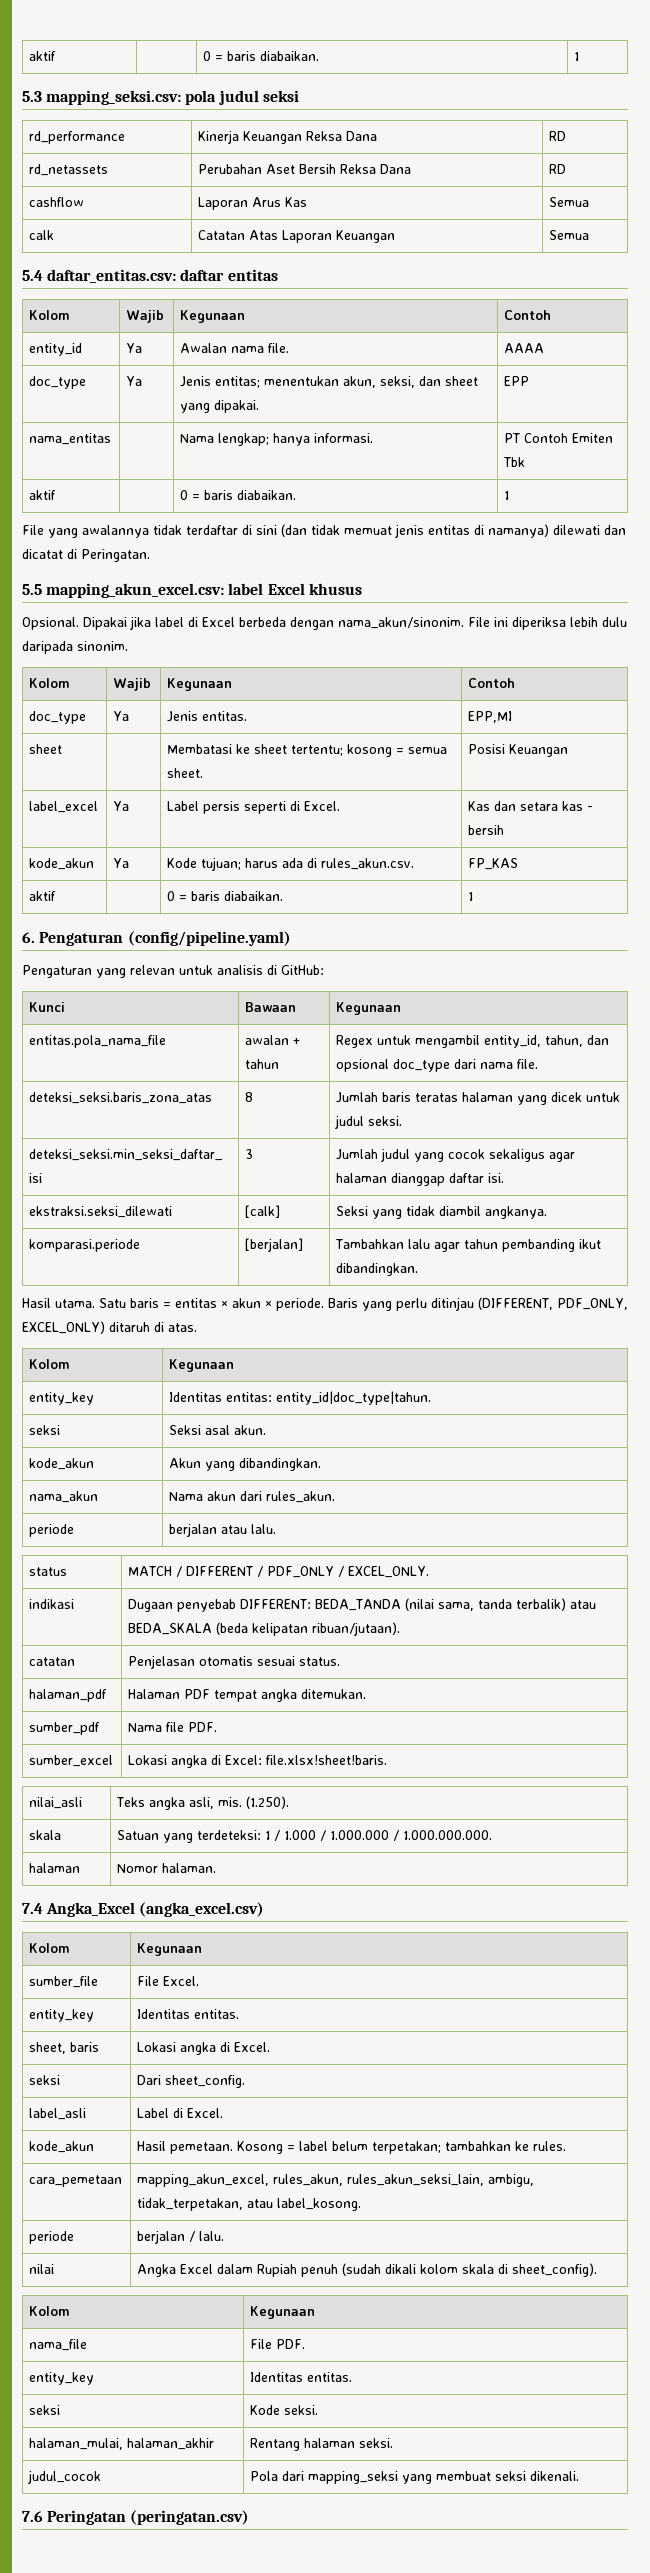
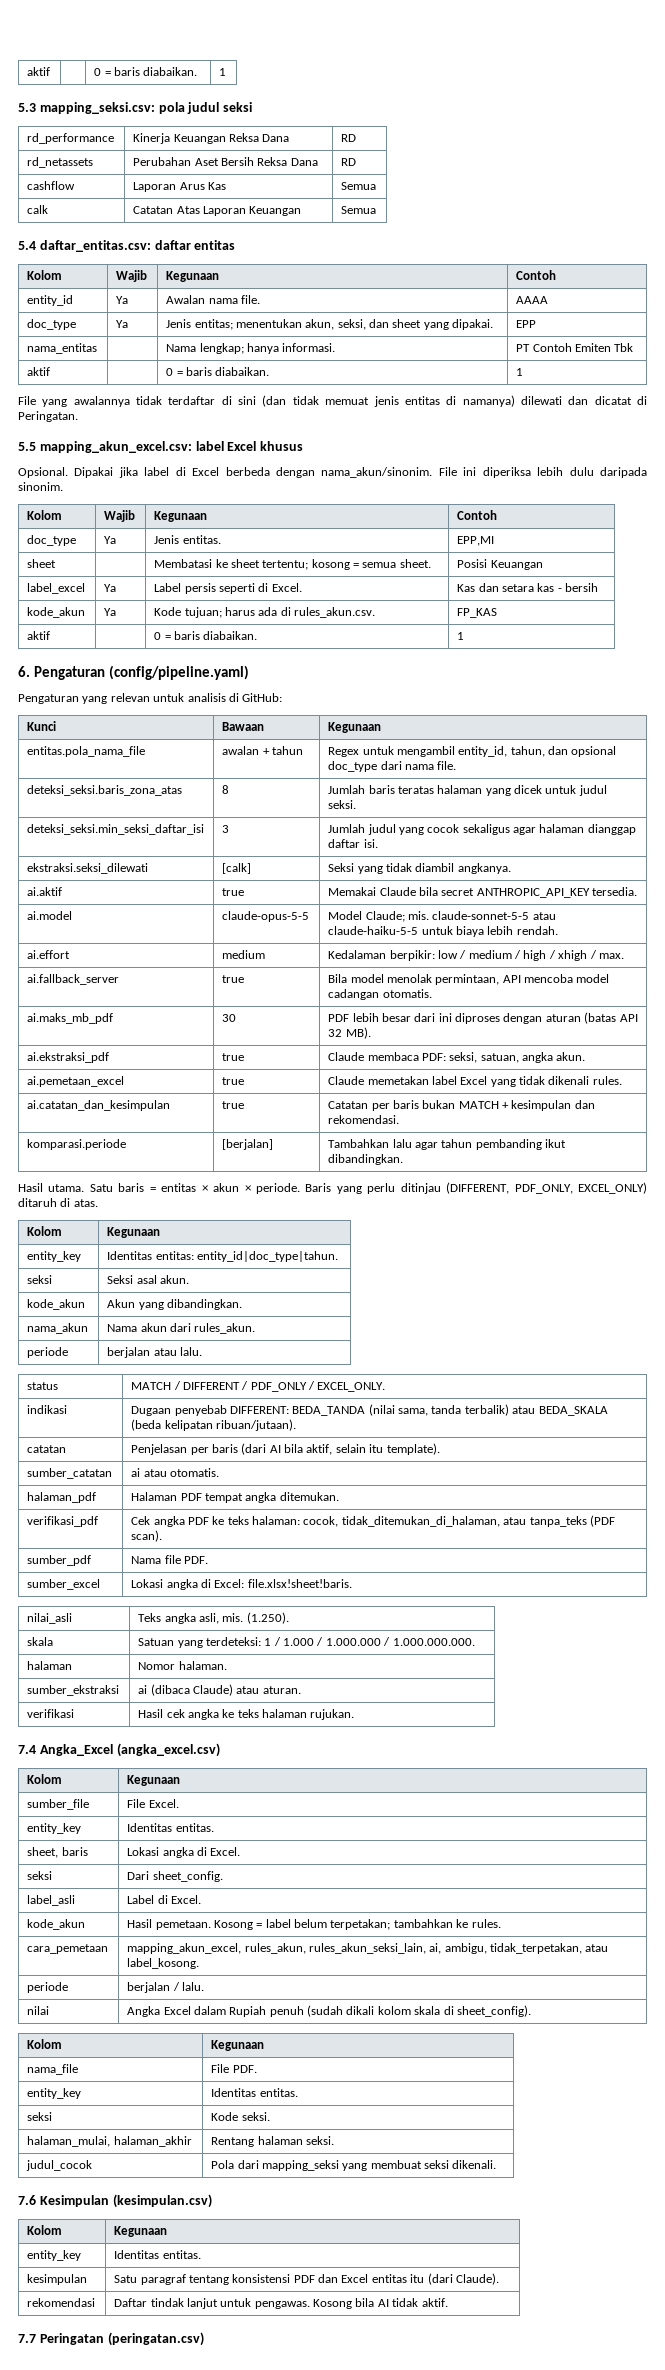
(548, 1212) none -> [27,887,63,896] [222,888,245,896] [328,887,638,898] [27,911,73,920] [222,911,310,922] [328,911,556,922] [328,926,558,937] [27,950,71,959] [222,950,266,959] [328,950,624,961] [27,974,120,985] [222,975,245,983] [328,974,610,985] [328,989,432,1000] [27,1013,114,1024] [222,1014,237,1022] [328,1012,638,1024] [328,1027,371,1039] [27,1052,110,1063] [222,1053,245,1061] [328,1052,586,1063] [27,1076,125,1087] [222,1077,245,1085] [328,1076,622,1087] [27,1100,171,1111] [222,1101,245,1109] [328,1100,595,1111] [328,1115,400,1124] // ai.aktif | true | Memakai Claude bila secret ANTHROPIC_API_KEY tersedia. // ai.model | claude-opus-5-5 | Model Claude; mis. claude-sonnet-5-5 atau claude-haiku-5-5 untuk biaya lebih rendah. // ai.effort | medium | Kedalaman berpikir: low / medium / high / xhigh / max. // ai.fallback_server | true | Bila model menolak permintaan, API mencoba model cadangan otomatis. // ai.maks_mb_pdf | 30 | PDF lebih besar dari ini diproses dengan aturan (batas API 32 MB). // ai.ekstraksi_pdf | true | Claude membaca PDF: seksi, satuan, angka akun. // ai.pemetaan_excel | true | Claude memetakan label Excel yang tidak dikenali rules. // ai.catatan_dan_kesimpulan | true | Catatan per baris bukan MATCH + kesimpulan dan rekomendasi.
[199,1656,341,1666] otomatis sesuai status. -> [190,1443,440,1455] [27,1468,113,1479] [131,1468,219,1477] per baris (dari AI bila aktif, selain itu template). // sumber_catatan | ai atau otomatis.
(367, 1694) none -> [27,1516,99,1527] [131,1515,615,1527] [131,1530,163,1542] // verifikasi_pdf | Cek angka PDF ke teks halaman: cocok, tidak_ditemukan_di_halaman, atau tanpa_teks (PDF scan).
(217, 1868) none -> [27,1685,120,1696] [138,1684,301,1696] [27,1709,75,1718] [138,1709,355,1720] // sumber_ekstraksi | ai (dibaca Claude) atau aturan. // verifikasi | Hasil cek angka ke teks halaman rujukan.
(485, 2180) none -> [429,1943,442,1954] ai,
(43, 2516) none -> [39,2194,212,2208] [27,2225,63,2235] [114,2226,168,2237] [27,2250,82,2261] [114,2250,201,2259] [27,2274,88,2285] [114,2273,499,2285] [27,2298,96,2307] [114,2298,448,2309] [18,2334,36,2343] Kesimpulan (kesimpulan.csv) // Kolom | Kegunaan // entity_key | Identitas entitas. // kesimpulan | Satu paragraf tentang konsistensi PDF dan Excel entitas itu (dari Claude). // rekomendasi | Daftar tindak lanjut untuk pengawas. Kosong bila AI tidak aktif. // 7.7

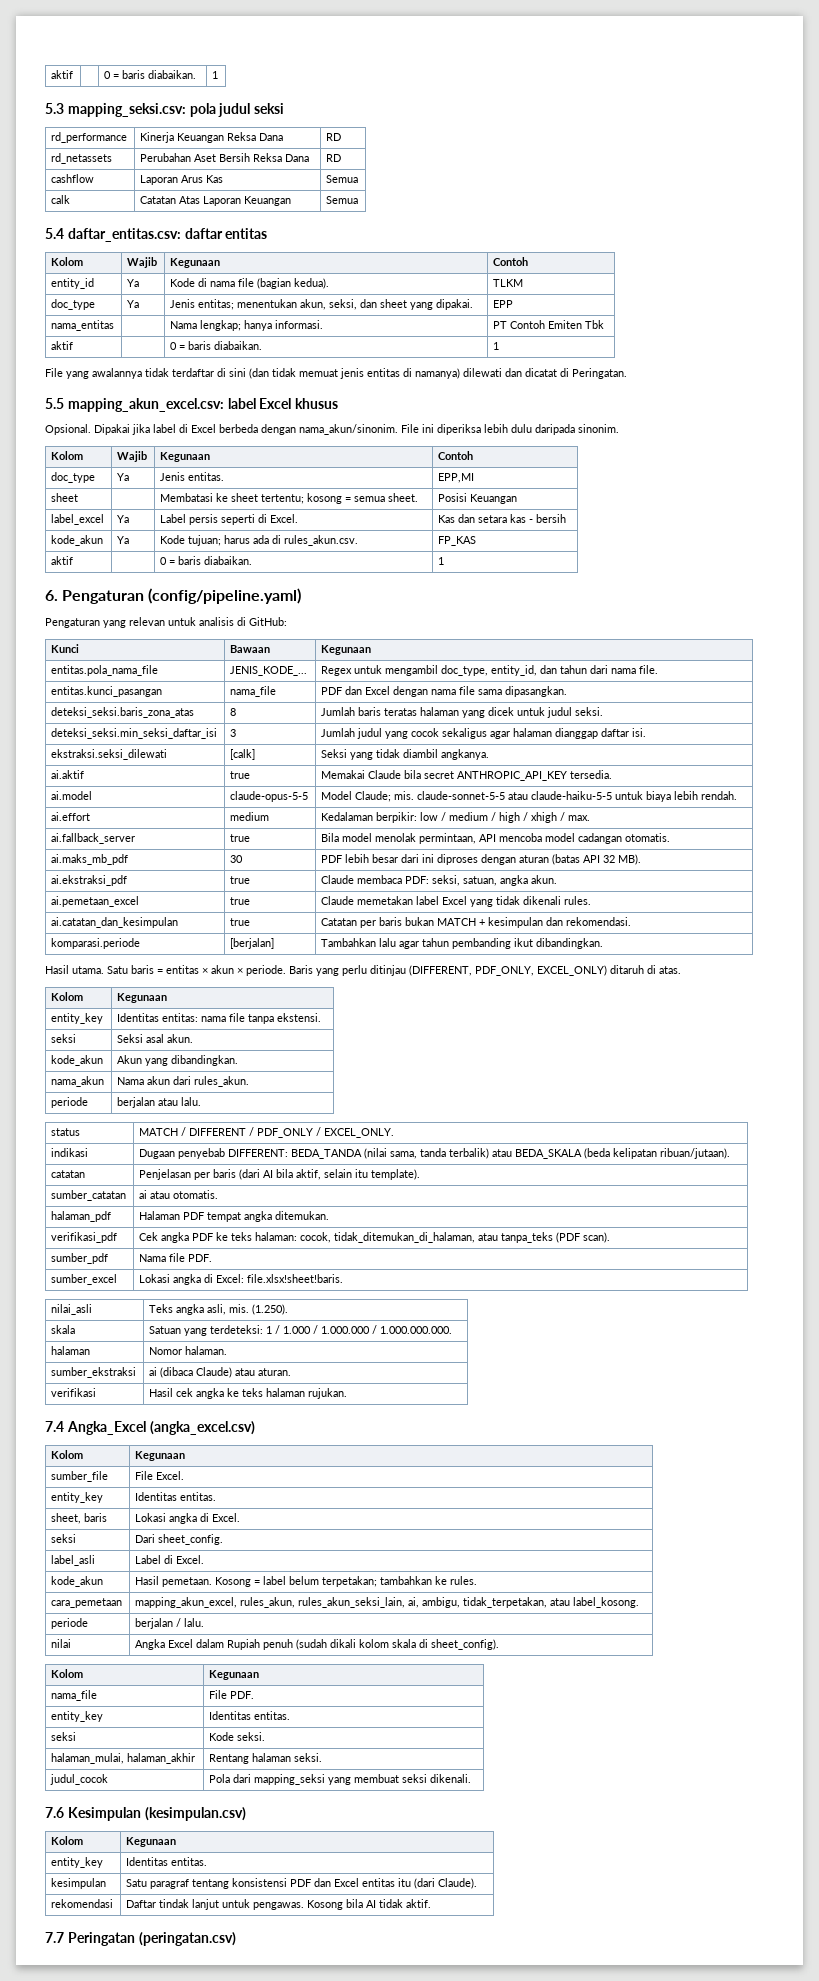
[166,295,260,304] [516,296,549,304] Awalan nama file. | AAAA -> [170,278,330,289] [493,279,524,287] Kode di nama file (bagian kedua). | TLKM
[222,746,303,755] awalan + tahun -> [230,666,308,676] JENIS_KODE_...
[458,746,617,757] [328,761,457,772] entity_id, tahun, dan opsional doc_type dari nama file. -> [441,665,659,676] [51,686,163,697] [230,686,277,697] [321,686,568,697] doc_type, entity_id, dan tahun dari nama file. // entitas.kunci_pasangan | nama_file | PDF dan Excel dengan nama file sama dipasangkan.
[196,1251,338,1262] entity_id|doc_type|tahun. -> [201,1013,322,1024] nama file tanpa ekstensi.

